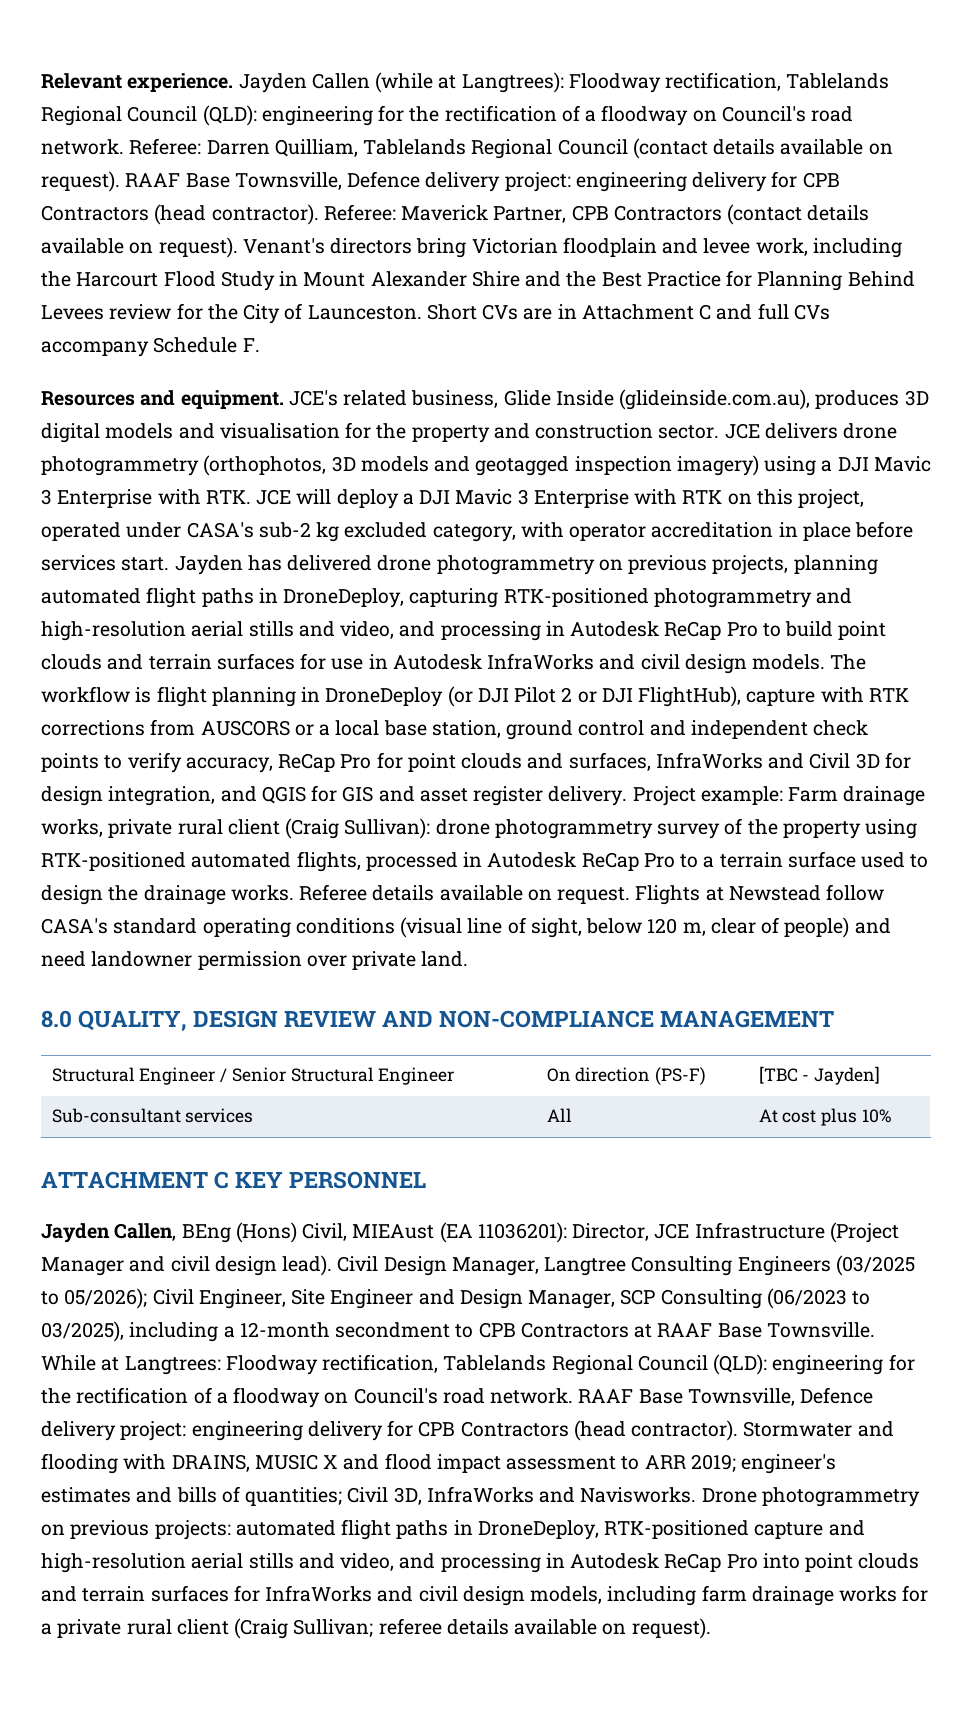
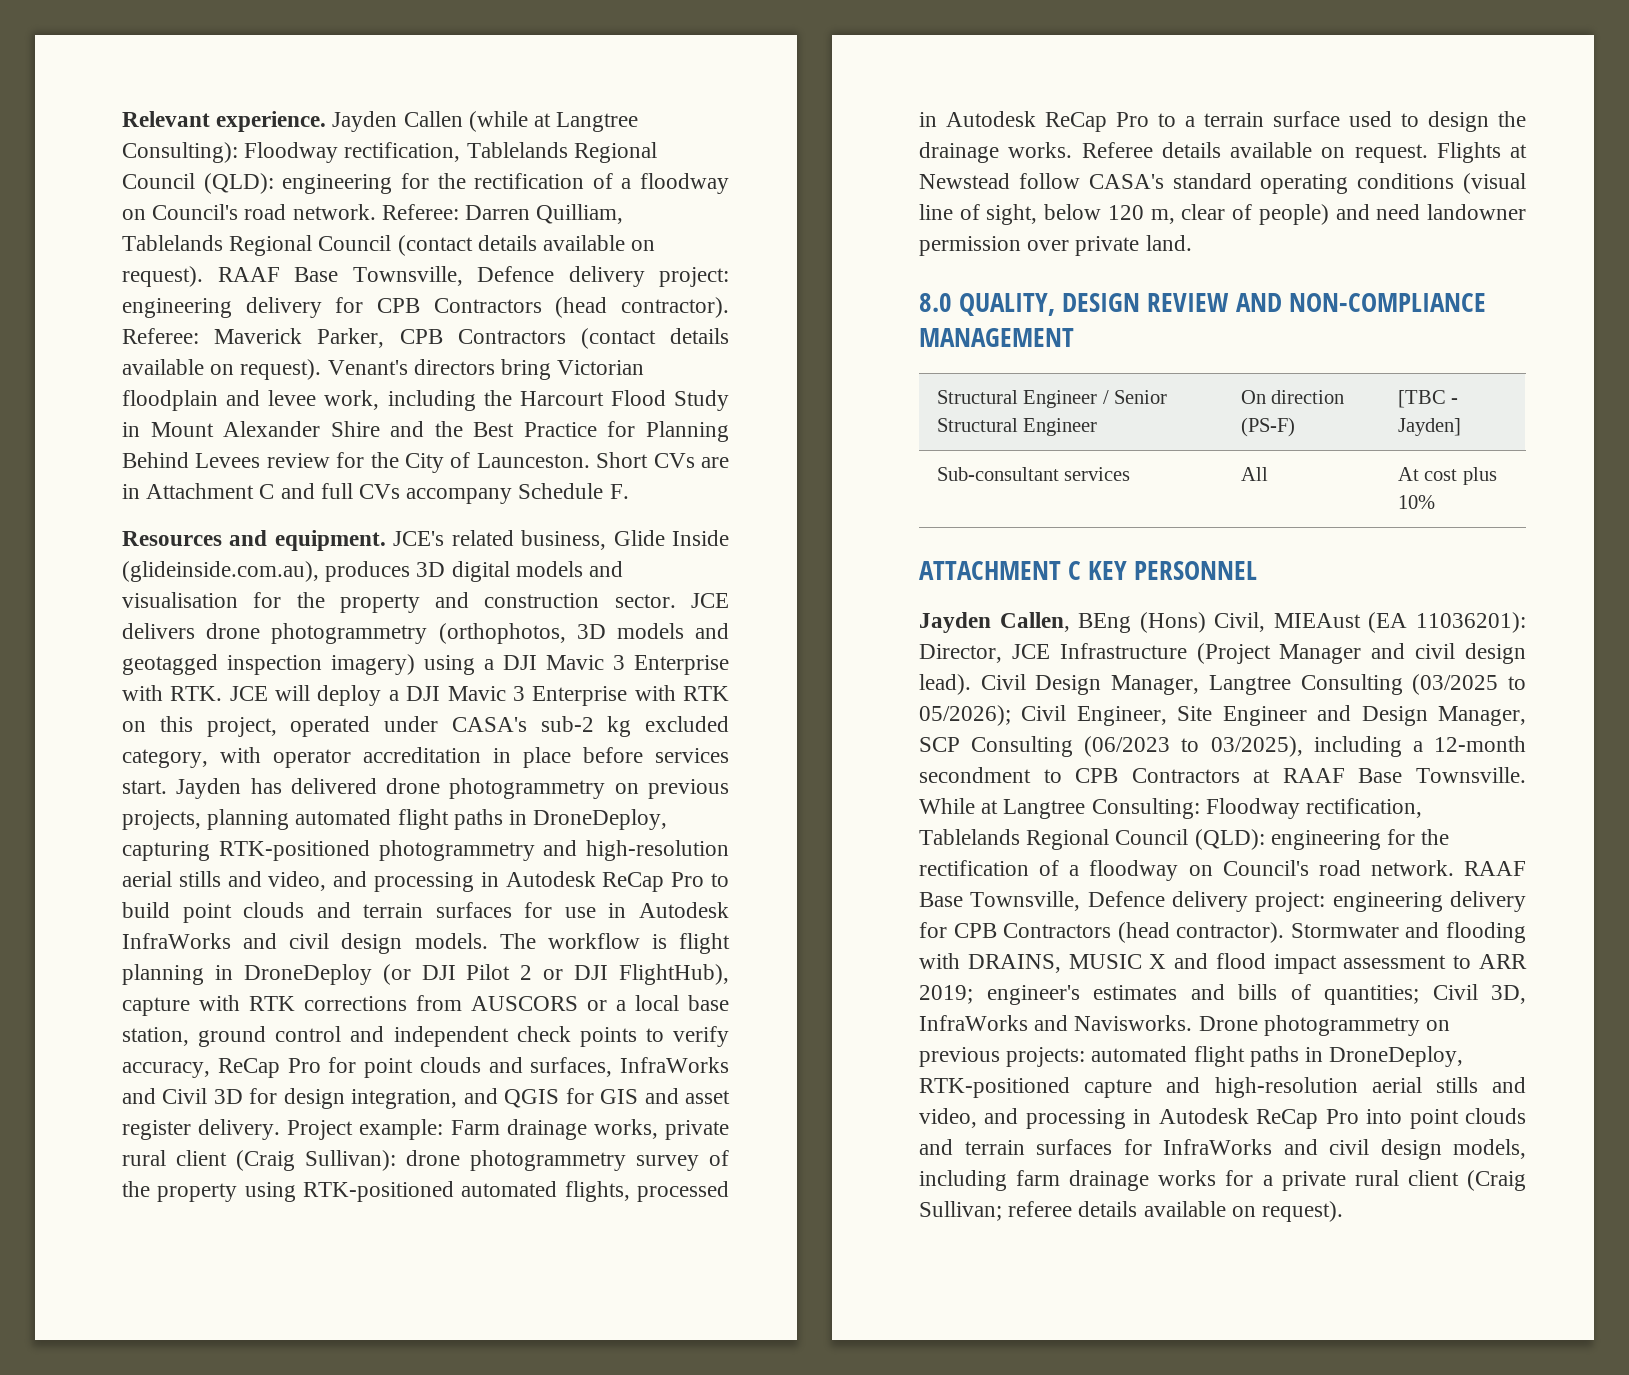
[461,72,564,93] Langtrees): -> [556,112,639,132] [122,142,238,163] Langtree Consulting):
[493,206,567,223] Partner, -> [317,328,385,348] Parker,
[737,1256,831,1276] Engineers -> (1403, 684) none
[124,1356,221,1375] Langtrees: -> [1003,798,1200,819] Langtree Consulting:

